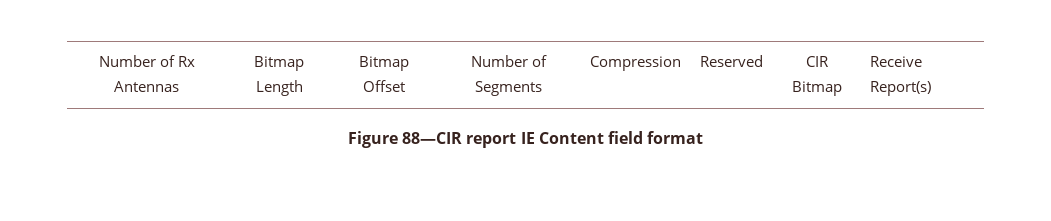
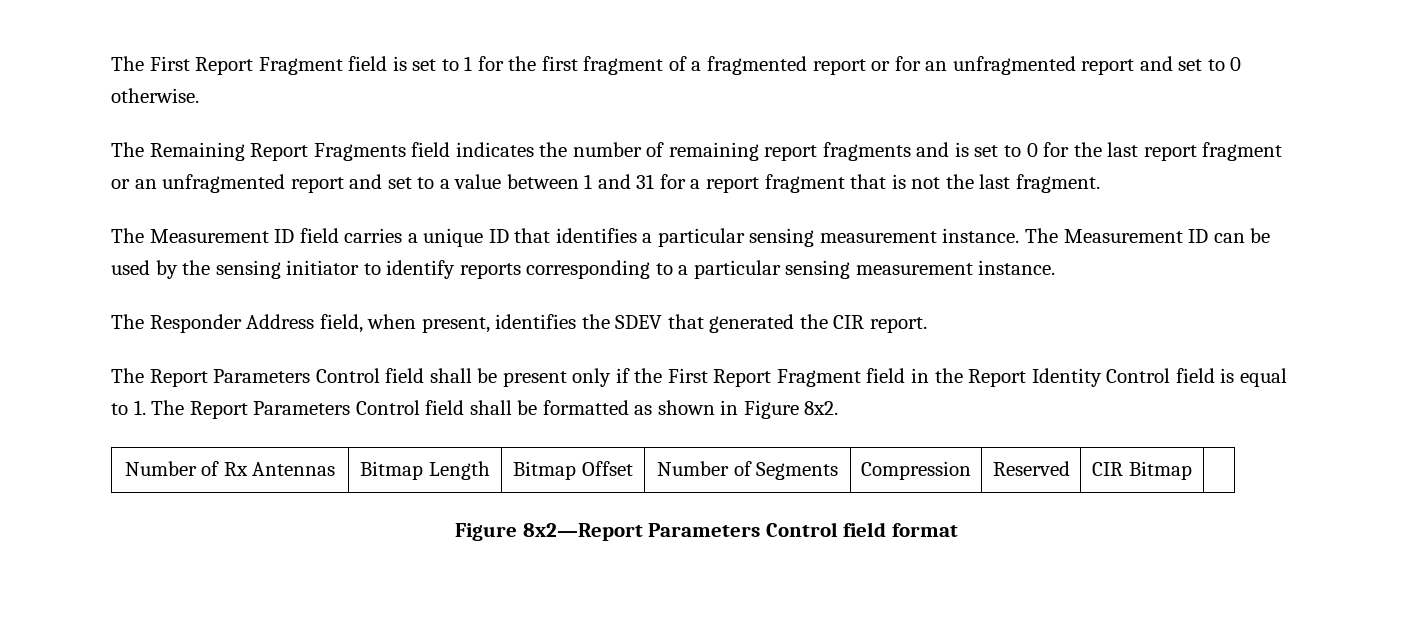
(98, 61) none -> [111,56,1242,75] [111,88,199,103] [111,142,1283,161] [111,174,1100,193] [111,228,1271,247] [111,260,1056,279] [111,314,927,333] [111,368,1287,387] [111,400,839,419] The First Report Fragment field is set to 1 for the first fragment of a fragmented report or for an unfragmented report and set to 0 otherwise. // The Remaining Report Fragments field indicates the number of remaining report fragments and is set to 0 for the last report fragment or an unfragmented report and set to a value between 1 and 31 for a report fragment that is not the last fragment. // The Measurement ID field carries a unique ID that identifies a particular sensing measurement instance. The Measurement ID can be used by the sensing initiator to identify reports corresponding to a particular sensing measurement instance. // The Responder Address field, when present, identifies the SDEV that generated the CIR report. // The Report Parameters Control field shall be present only if the First Report Fragment field in the Report Identity Control field is equal to 1. The Report Parameters Control field shall be formatted as shown in Figure 8x2. //
[870,56,923,67] [870,81,932,96] [347,131,604,148] Receive Report(s) // Figure 88—CIR report IE Content -> [455,522,838,541] // Figure 8x2—Report Parameters Control

